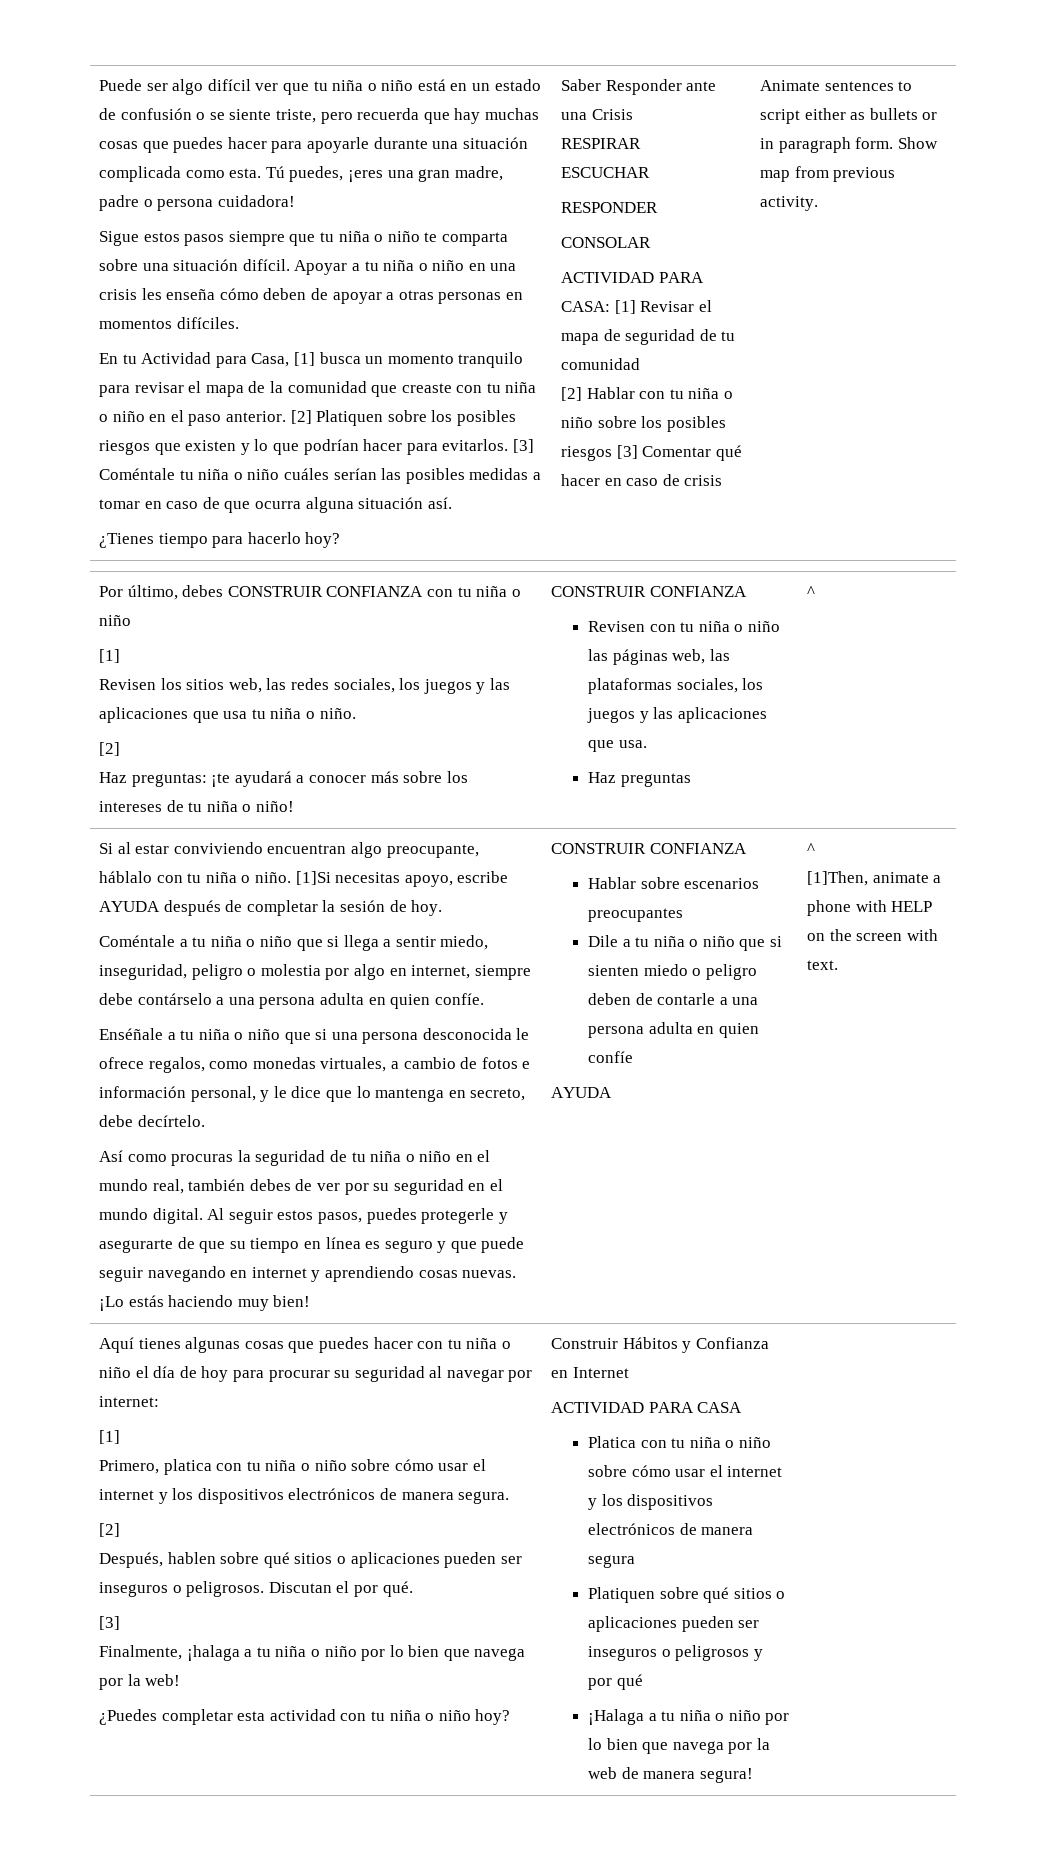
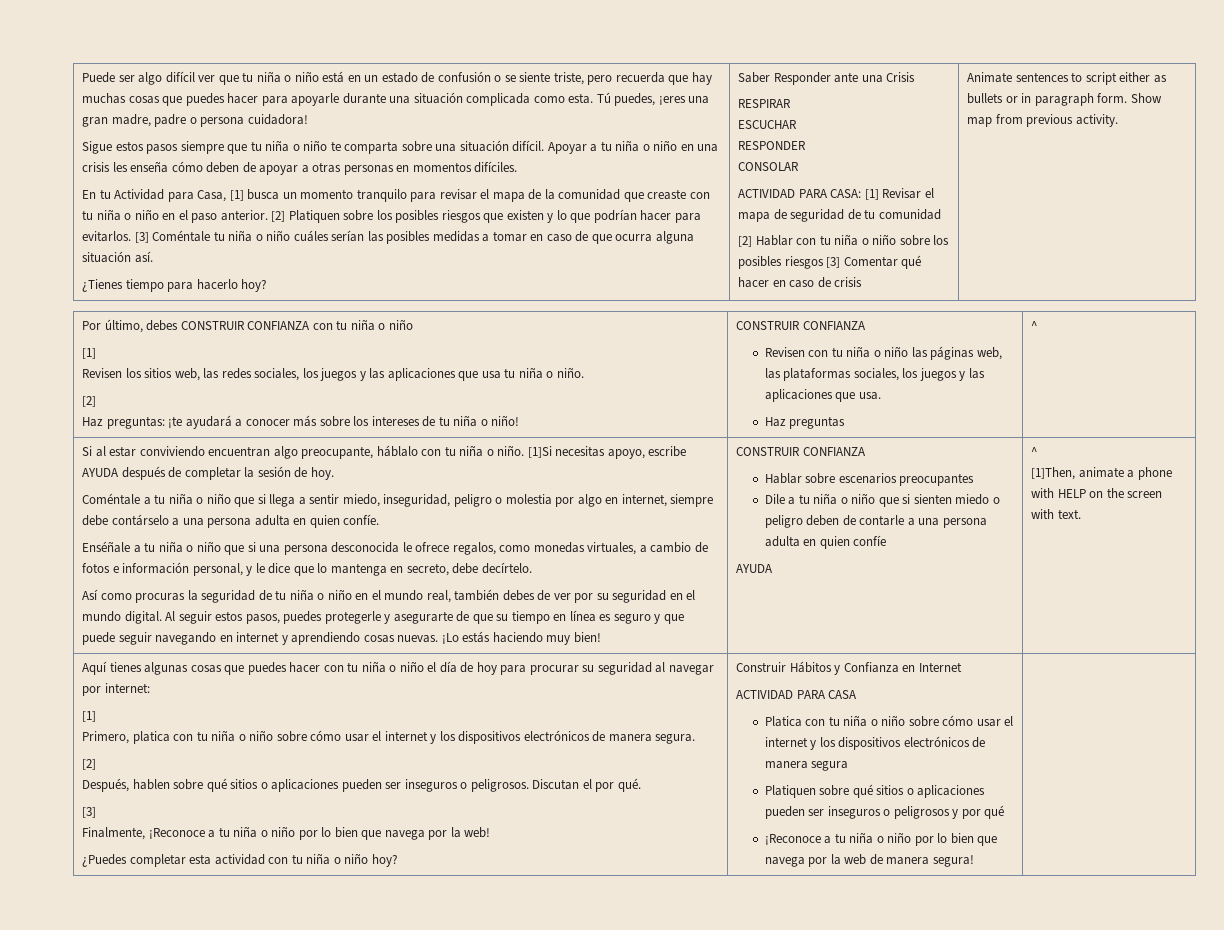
[186,1645,240,1661] ¡halaga -> [148,828,205,839] ¡Reconoce
[587,1709,644,1725] ¡Halaga -> [764,834,821,845] ¡Reconoce

